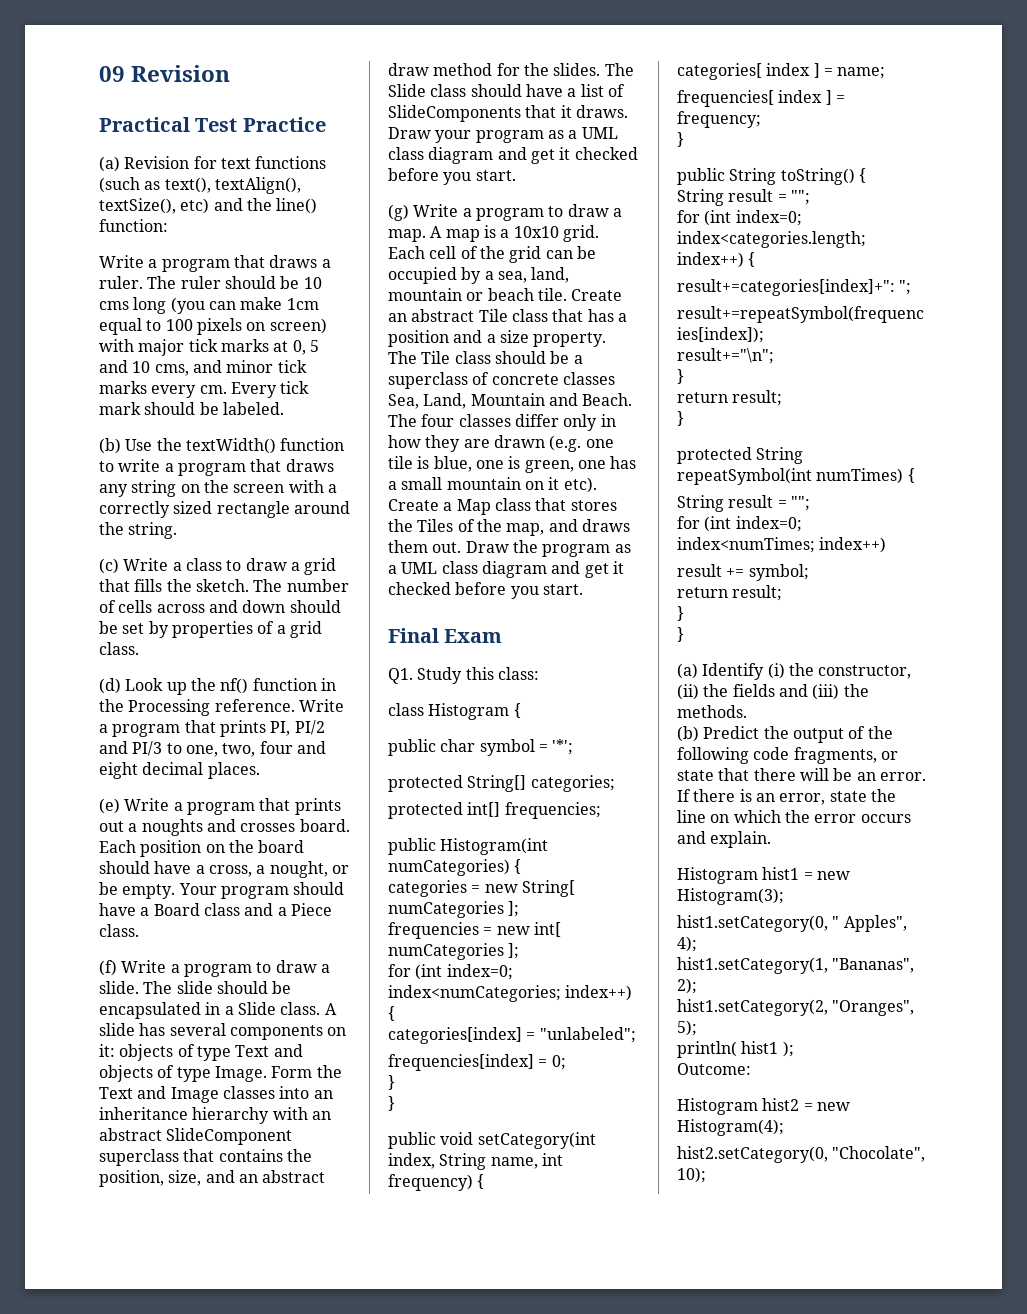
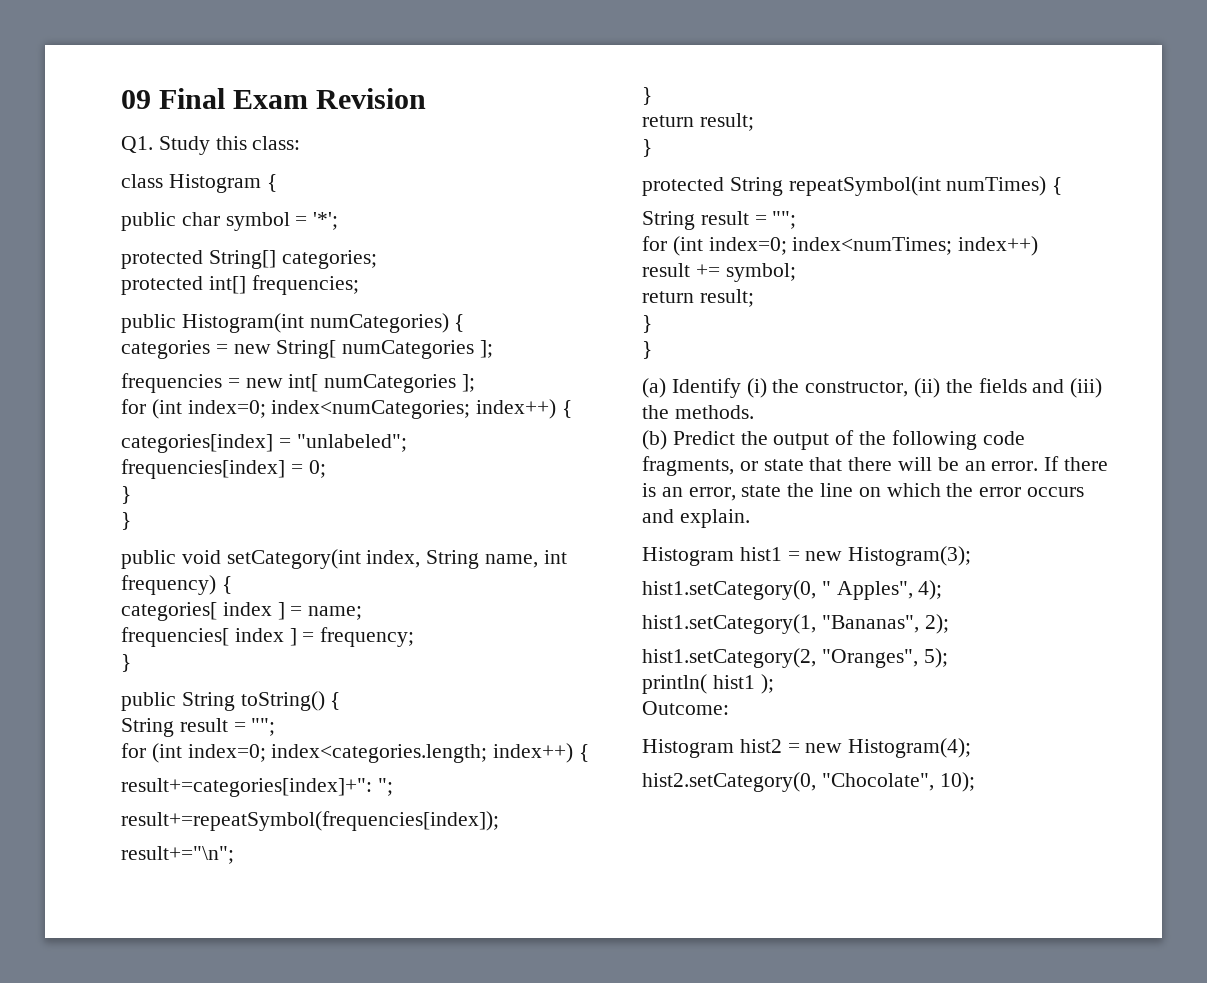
[131,65,231,82] [99,117,326,132] [99,156,327,172] [99,177,301,194] [99,198,318,214] [99,219,168,232] [99,255,331,272] [99,276,322,289] [99,297,319,314] [99,318,327,335] [99,339,319,356] [99,360,307,376] [99,381,310,398] [99,402,284,415] [99,438,345,454] [99,459,334,476] [99,480,337,497] [99,501,350,518] [99,522,178,539] [99,558,337,575] [99,579,349,592] [99,600,341,613] [99,621,322,638] [99,642,139,655] [99,678,336,695] [99,699,344,716] [99,720,325,737] [99,741,326,757] [99,762,260,779] [99,798,341,815] [99,819,350,836] [99,840,305,857] [99,861,349,878] [99,882,345,899] [99,903,332,916] [99,924,139,937] [99,960,330,977] [99,981,292,994] [99,1002,337,1019] [99,1023,347,1040] [99,1044,303,1061] [99,1065,342,1082] [99,1086,333,1103] [99,1107,331,1124] [99,1128,293,1145] [99,1149,312,1166] [99,1170,326,1187] [388,63,634,76] [388,84,625,97] [388,105,628,122] [388,127,618,143] [388,147,638,164] [388,168,516,185] [388,204,622,221] [388,225,599,242] [388,246,596,263] [388,267,570,284] [388,288,623,301] [388,309,627,322] [388,330,607,347] [388,351,583,364] [388,372,615,389] [388,393,633,409] [388,414,616,431] [388,435,614,452] [388,456,637,473] [388,477,597,493] [388,498,617,515] [388,519,630,536] [388,540,631,557] [388,561,624,578] [388,582,583,599] Revision // Practical Test Practice // (a) Revision for text functions (such as text(), textAlign(), textSize(), etc) and the line() function: // Write a program that draws a ruler. The ruler should be 10 cms long (you can make 1cm equal to 100 pixels on screen) with major tick marks at 0, 5 and 10 cms, and minor tick marks every cm. Every tick mark should be labeled. // (b) Use the textWidth() function to write a program that draws any string on the screen with a correctly sized rectangle around the string. // (c) Write a class to draw a grid that fills the sketch. The number of cells across and down should be set by properties of a grid class. // (d) Look up the nf() function in the Processing reference. Write a program that prints PI, PI/2 and PI/3 to one, two, four and eight decimal places. // (e) Write a program that prints out a noughts and crosses board. Each position on the board should have a cross, a nought, or be empty. Your program should have a Board class and a Piece class. // (f) Write a program to draw a slide. The slide should be encapsulated in a Slide class. A slide has several components on it: objects of type Text and objects of type Image. Form the Text and Image classes into an inheritance hierarchy with an abstract SlideComponent superclass that contains the position, size, and an abstract draw method for the slides. The Slide class should have a list of SlideComponents that it draws. Draw your program as a UML class diagram and get it checked before you start. // (g) Write a program to draw a map. A map is a 10x10 grid. Each cell of the grid can be occupied by a sea, land, mountain or beach tile. Create an abstract Tile class that has a position and a size property. The Tile class should be a superclass of concrete classes Sea, Land, Mountain and Beach. The four classes differ only in how they are drawn (e.g. one tile is blue, one is green, one has a small mountain on it etc). Create a Map class that stores the Tiles of the map, and draws them out. Draw the program as a UML class diagram and get it checked before you start. // -> (151, 99) none
(503, 636) none -> [316,88,427,109] Revision

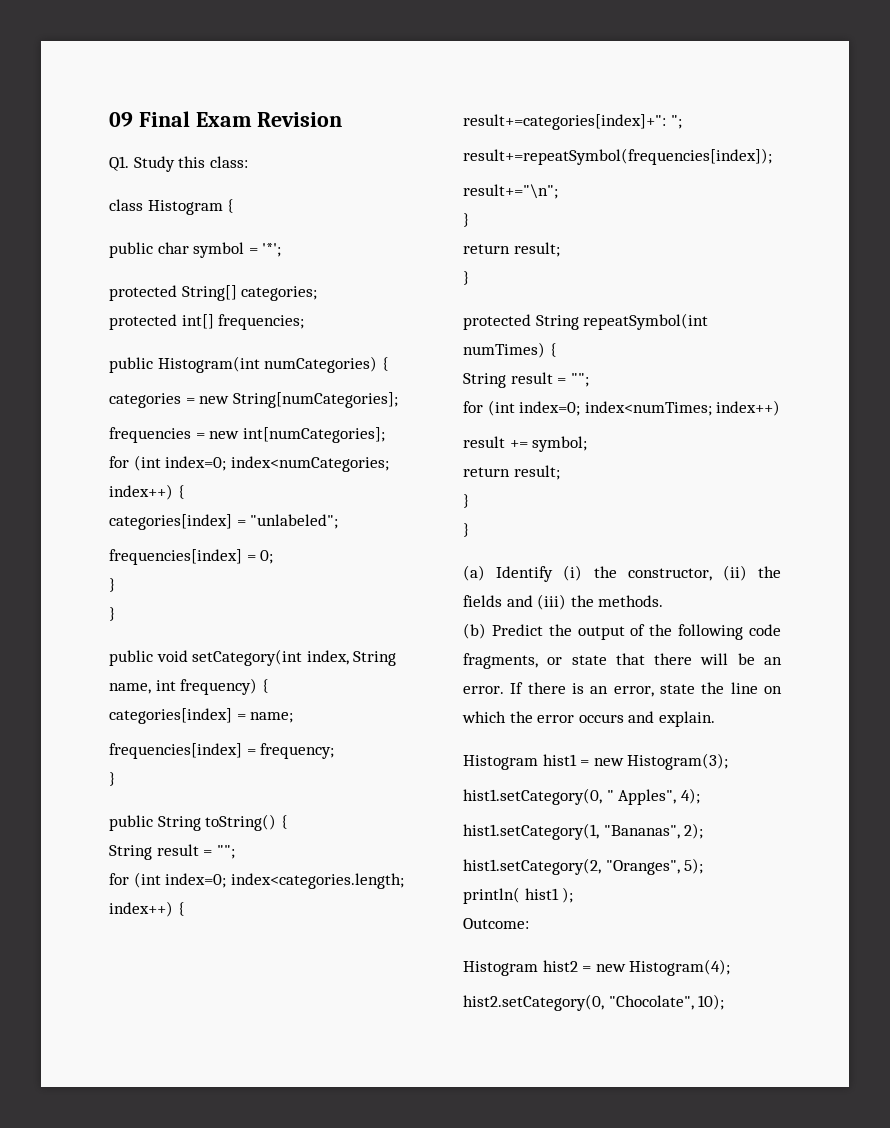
[276,340,494,359] String[ numCategories ]; -> [232,392,398,408] String[numCategories];
[288,374,476,393] int[ numCategories ]; -> [242,427,385,443] int[numCategories];
[121,602,285,621] categories[ index ] -> [109,708,232,724] categories[index]
[121,627,297,647] frequencies[ index ] -> [109,743,242,759] frequencies[index]

